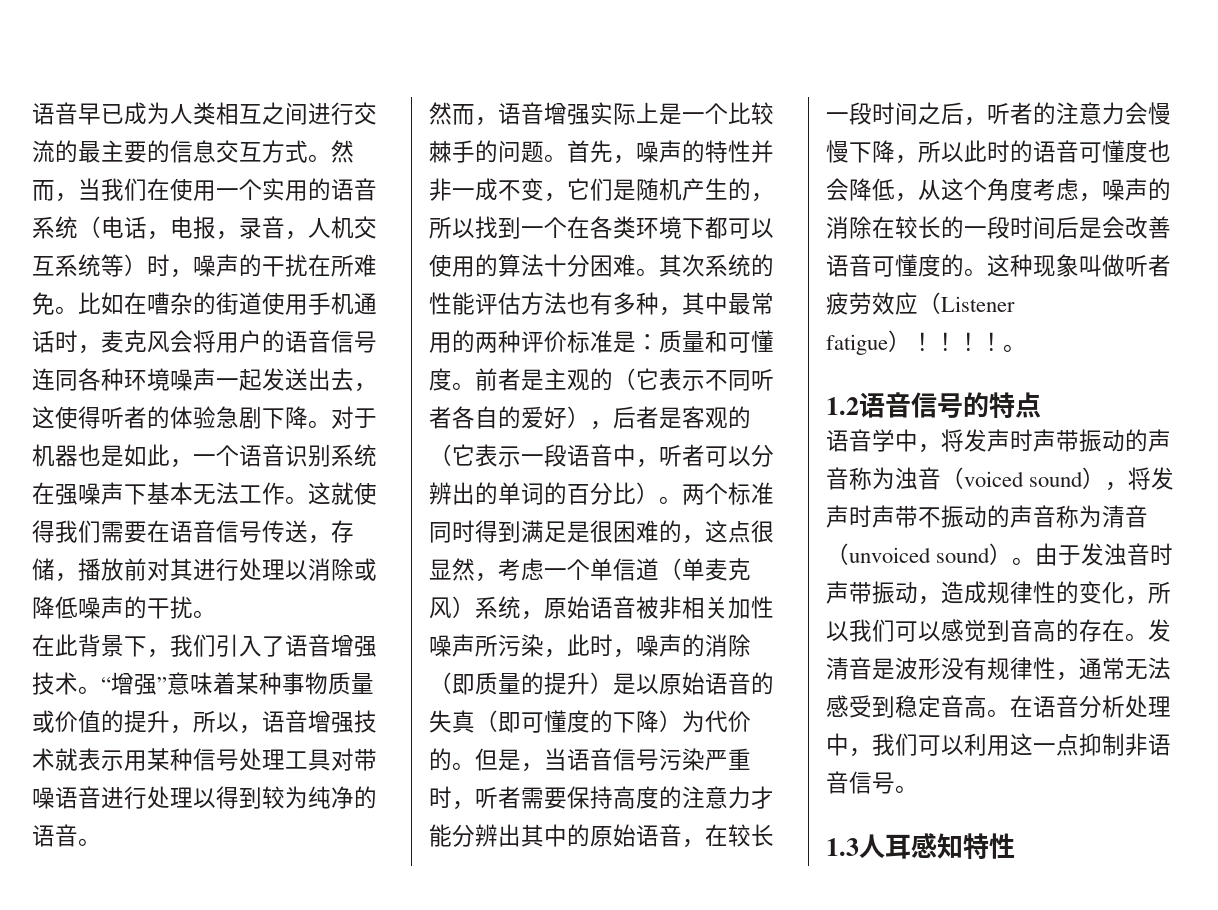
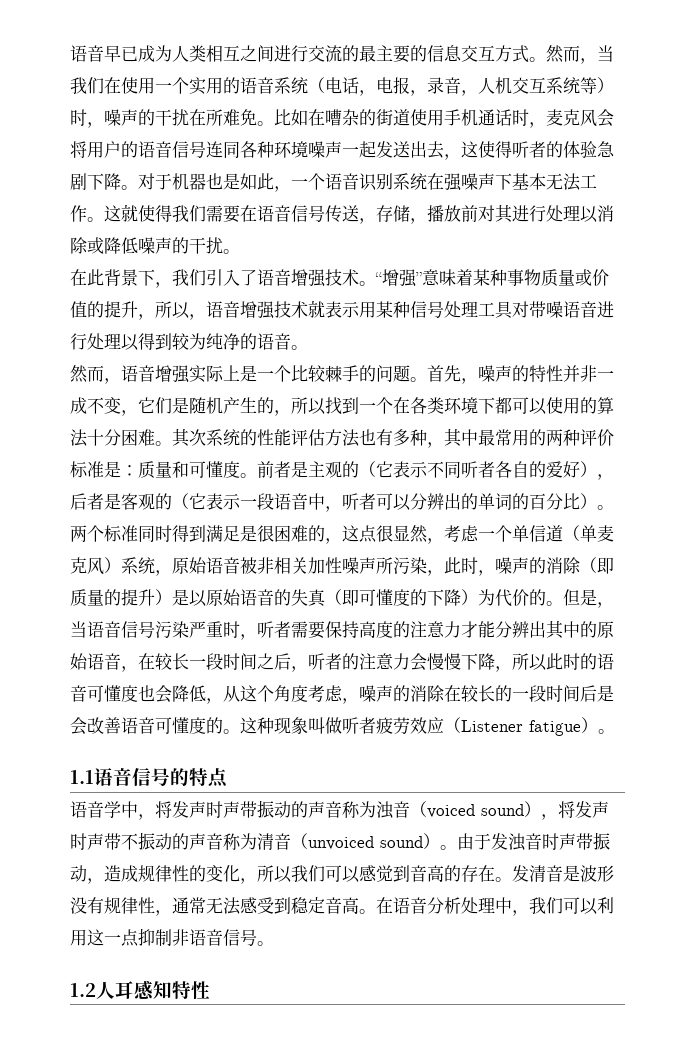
[911,332,1026,352] [826,397,859,415] ！！！！。 // 1.2 -> [598,729,615,734] [70,770,94,784] 。 // 1.1
[826,838,859,856] 1.3 -> [70,983,96,997] 1.2

